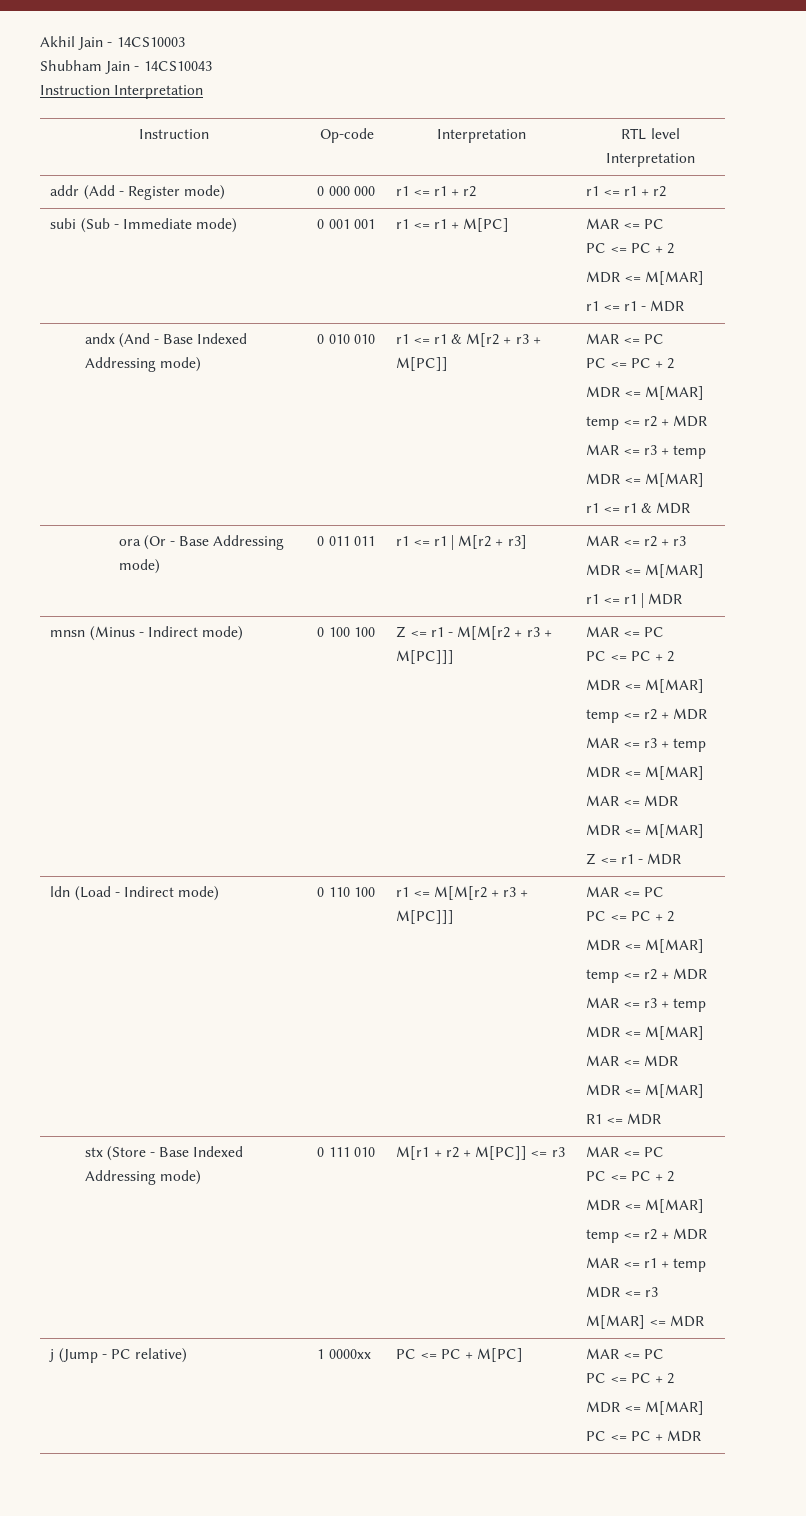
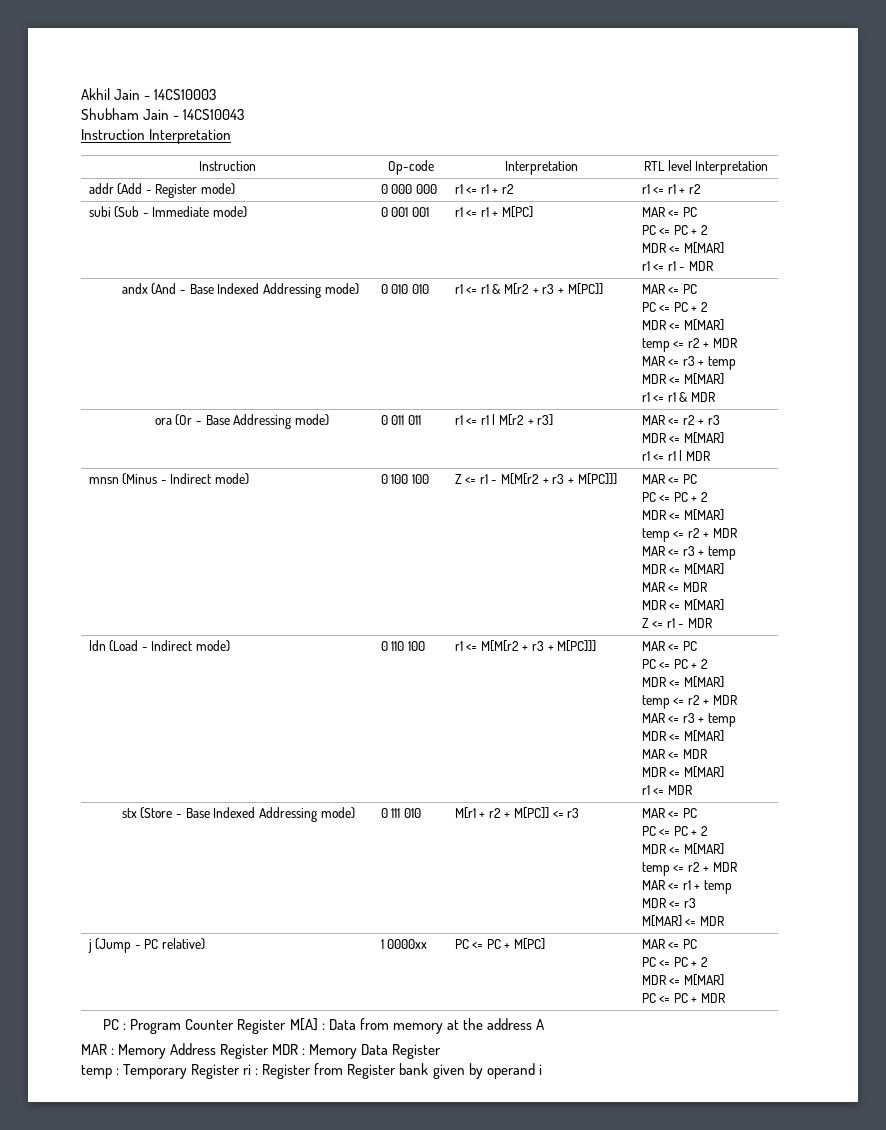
[586,1114,603,1124] R1 -> [641,785,650,795] r1
(702, 1436) none -> [103,1018,544,1034] [81,1043,442,1059] [81,1063,542,1079] // PC : Program Counter Register M[A] : Data from memory at the address A // MAR : Memory Address Register MDR : Memory Data Register // temp : Temporary Register ri : Register from Register bank given by operand i

